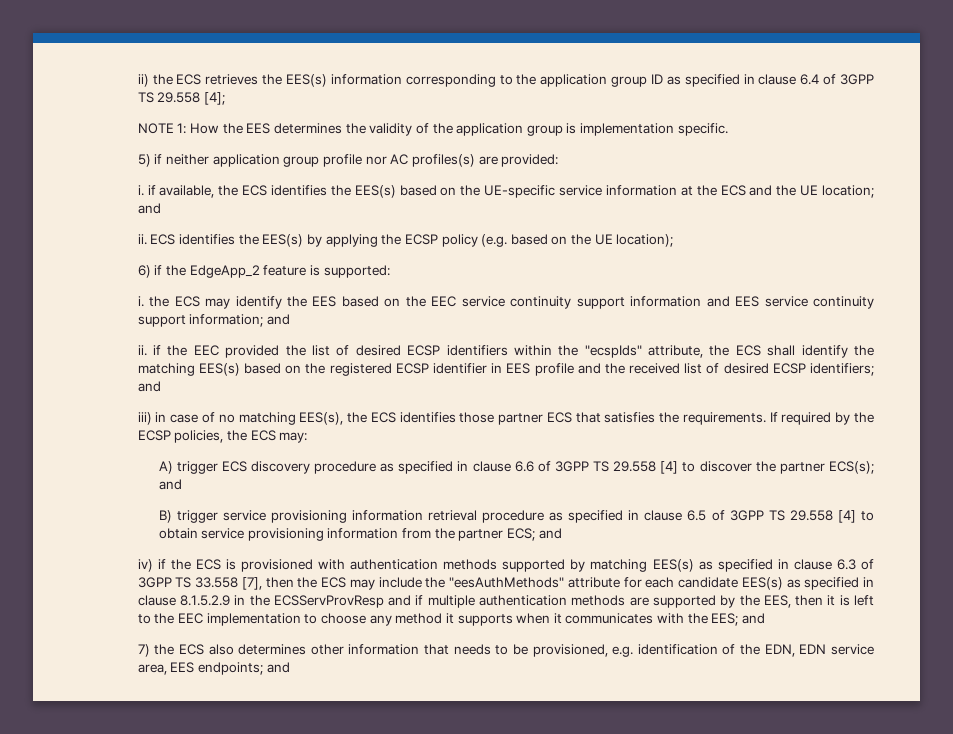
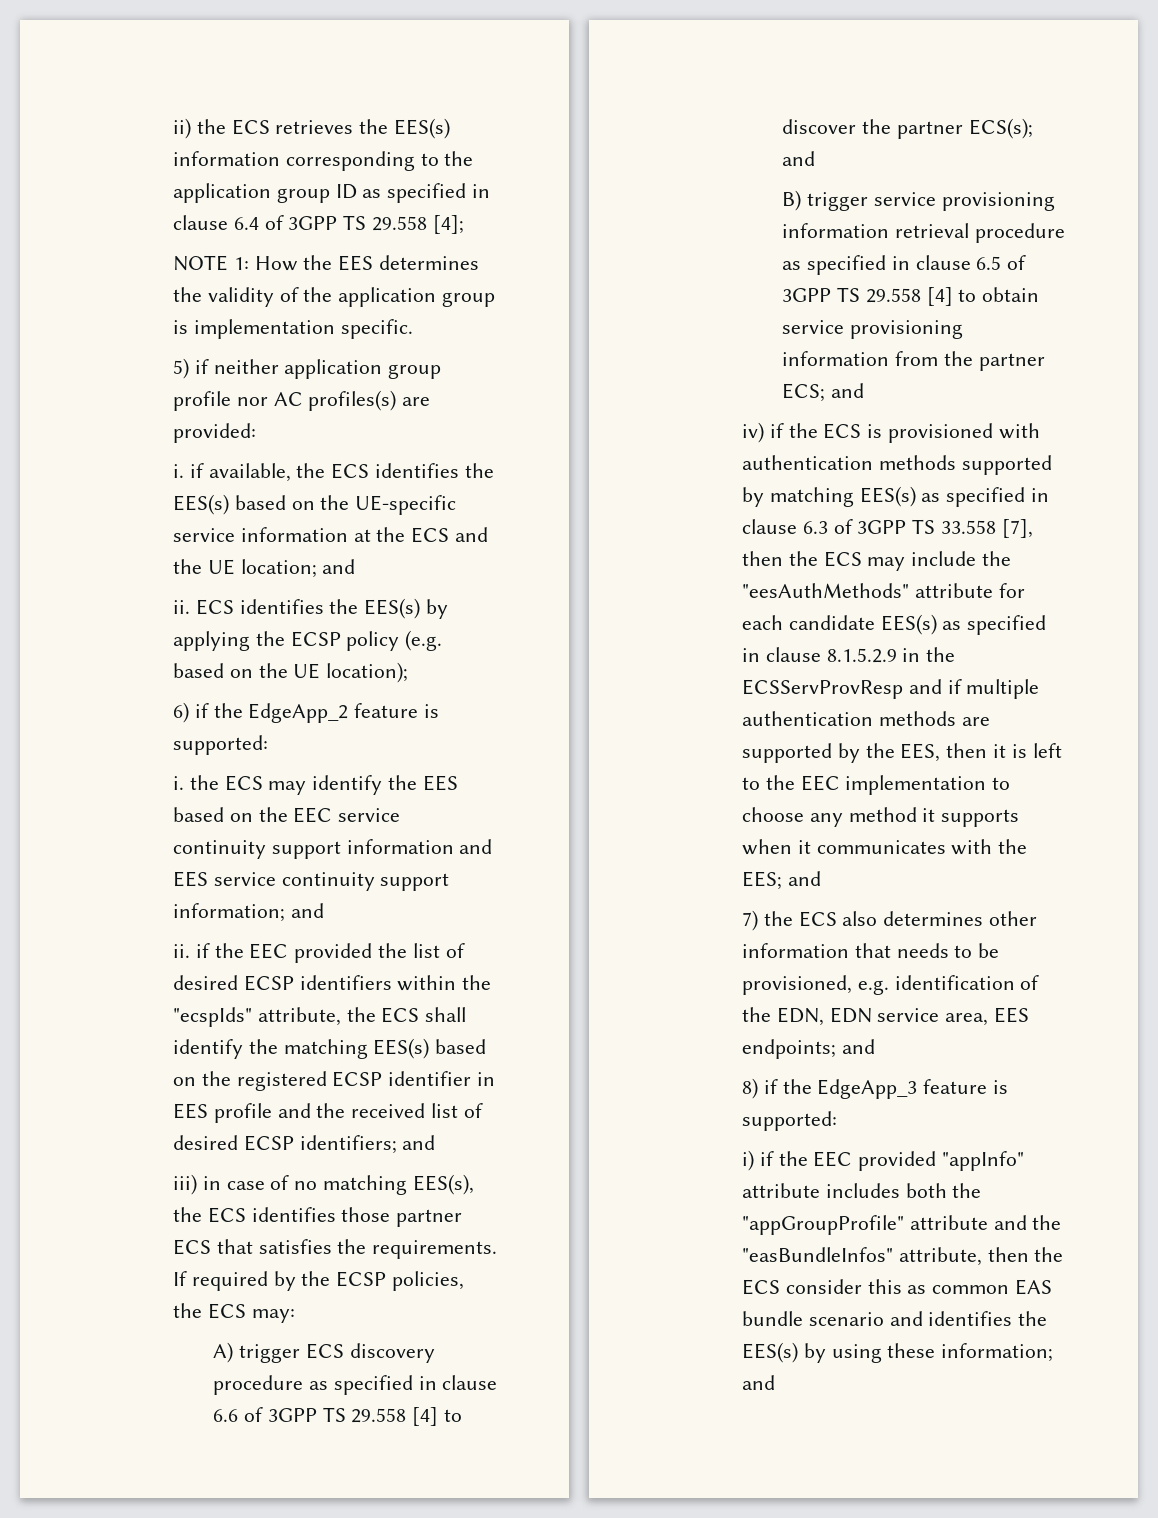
(290, 667) none -> [741,1078,1008,1099] [741,1111,837,1131] [741,1150,1024,1171] [741,1183,982,1198] [741,1215,1062,1235] [741,1247,1064,1266] [741,1279,1052,1295] [741,1311,1048,1326] [741,1342,1054,1363] [741,1375,775,1390] // 8) if the EdgeApp_3 feature is supported: // i) if the EEC provided "appInfo" attribute includes both the "appGroupProfile" attribute and the "easBundleInfos" attribute, then the ECS consider this as common EAS bundle scenario and identifies the EES(s) by using these information; and

